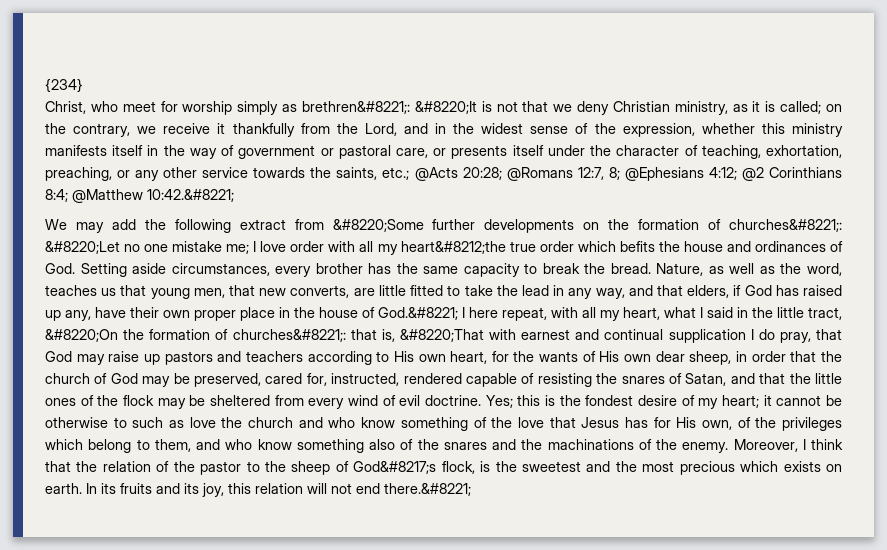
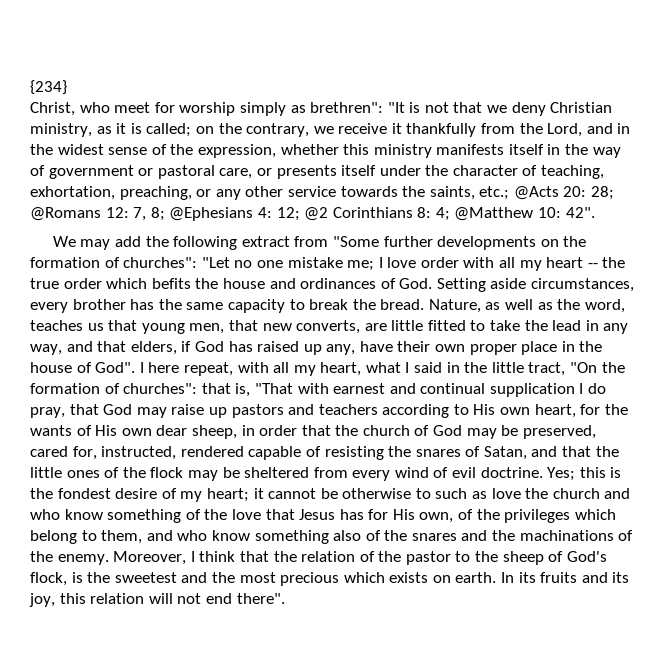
[301,101,477,114] brethren&#8221;: &#8220;It -> [310,102,405,113] brethren": "It
[462,167,842,181] [45,189,234,203] 20:28; @Romans 12:7, 8; @Ephesians 4:12; @2 Corinthians 8:4; @Matthew 10:42.&#8221; -> [563,186,615,200] [30,207,595,221] 20: 28; @Romans 12: 7, 8; @Ephesians 4: 12; @2 Corinthians 8: 4; @Matthew 10: 42".
[332,219,424,232] &#8220;Some -> [333,236,380,247] "Some
[729,219,843,232] [45,241,120,254] churches&#8221;: &#8220;Let -> [123,257,230,268] churches": "Let
[400,241,506,254] heart&#8212;the -> [546,257,626,268] heart -- the
[378,307,458,320] God.&#8221; -> [95,362,136,373] God".
[45,329,346,342] &#8220;On the formation of churches&#8221;: -> [570,362,625,373] [30,383,198,394] "On the formation of churches":
[399,329,484,342] &#8220;That -> [254,383,293,394] "That
[353,461,437,474] God&#8217;s -> [566,551,607,562] God's
[384,483,471,496] there.&#8221; -> [236,593,285,604] there".

